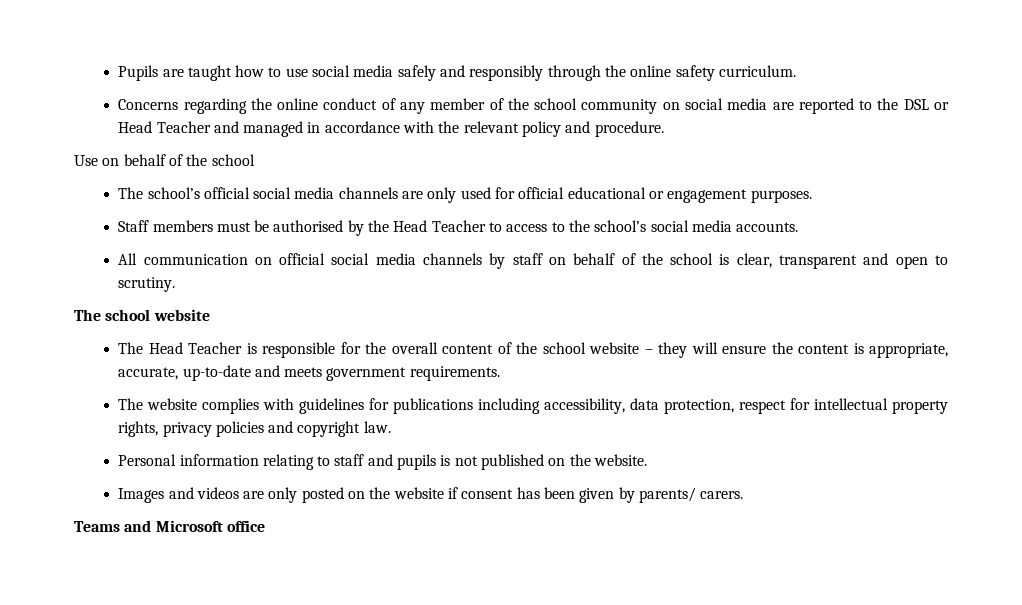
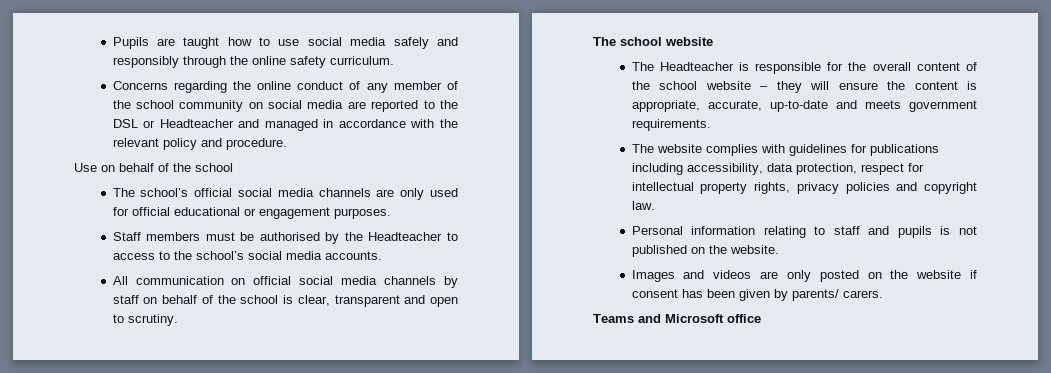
[118,121,211,133] Head Teacher -> [159,119,234,128] Headteacher
[393,220,486,232] Head Teacher -> [368,232,443,241] Headteacher
[148,342,243,354] Head Teacher -> [659,62,734,71] Headteacher

